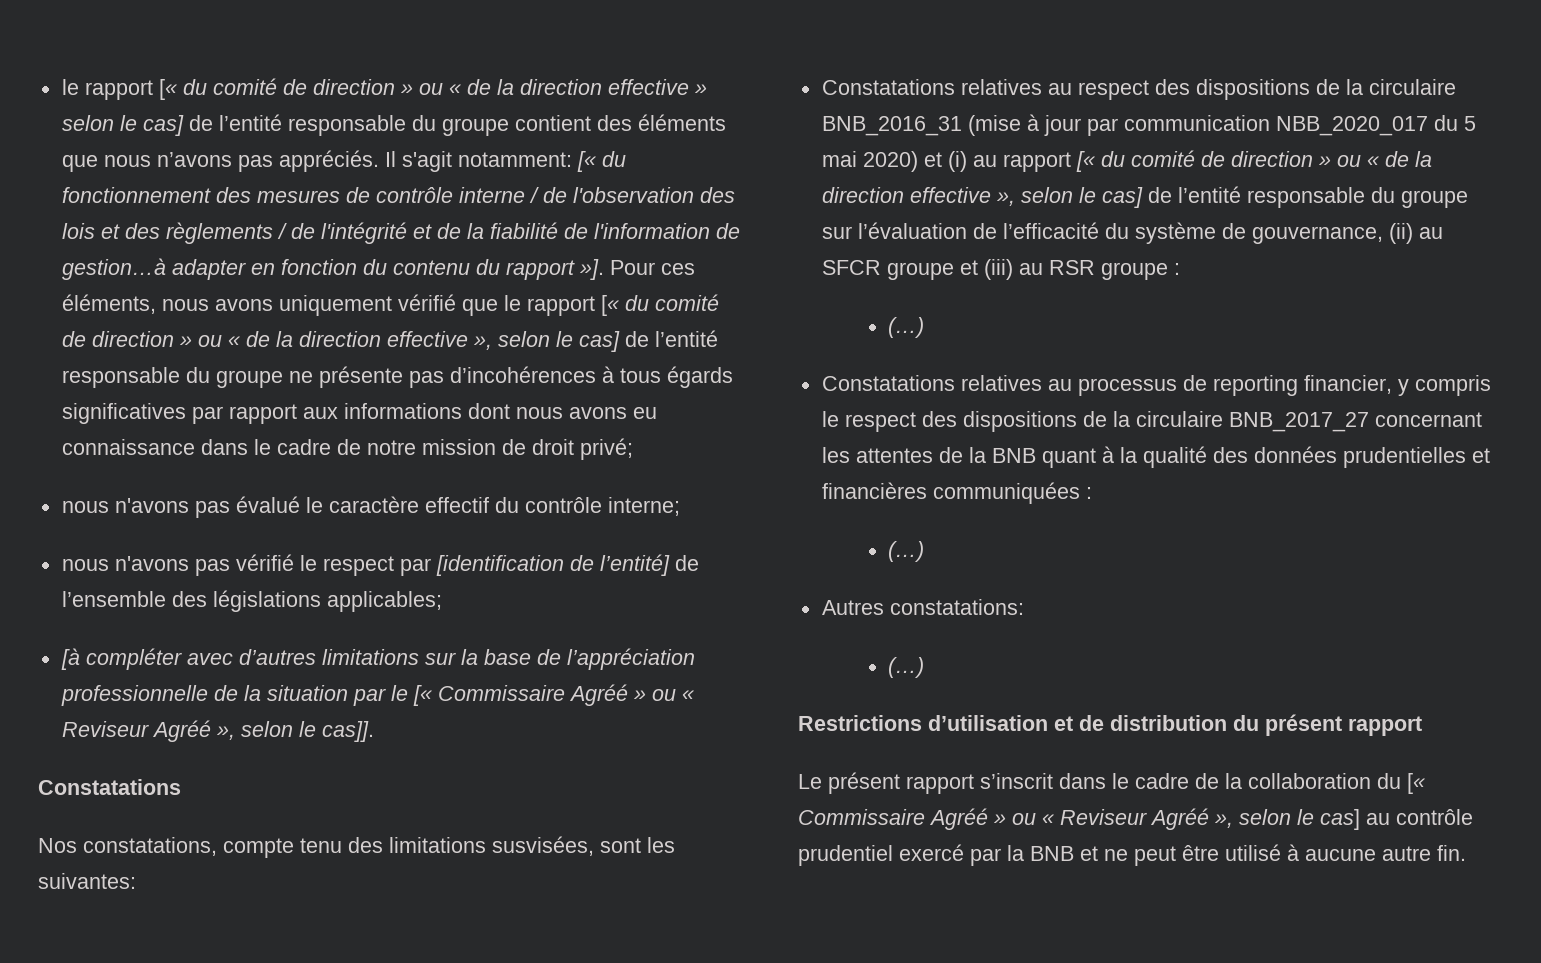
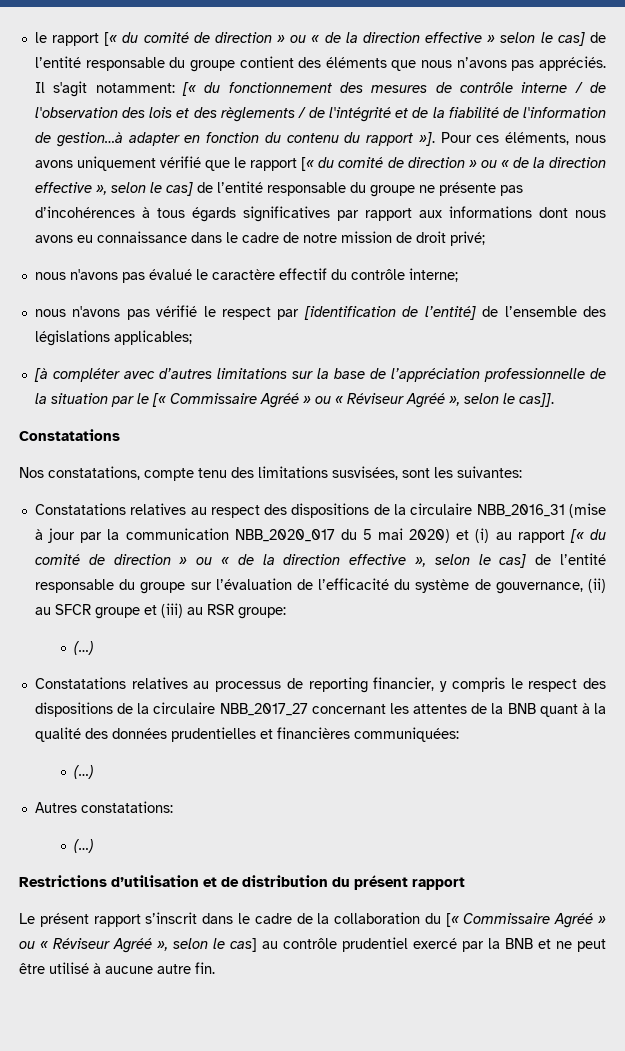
[61,721,149,737] Reviseur -> [346,393,404,404] Réviseur
[821,116,962,136] BNB_2016_31 -> [476,504,565,517] NBB_2016_31
(1118, 127) none -> [107,529,120,540] la
[1100,262,1180,280] groupe : -> [237,607,286,619] groupe:
[1228,412,1369,432] BNB_2017_27 -> [219,703,308,716] NBB_2017_27
[932,482,1092,504] communiquées : -> [353,727,459,742] communiquées:
[1060,809,1147,825] Reviseur -> [53,938,110,949] Réviseur

